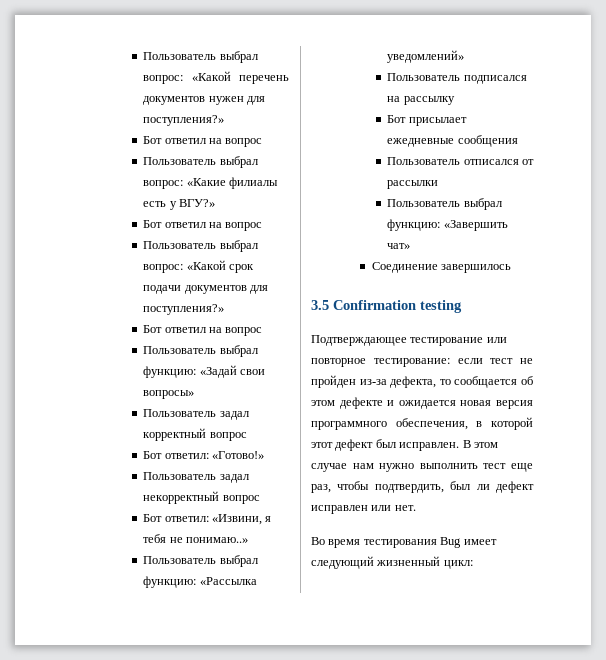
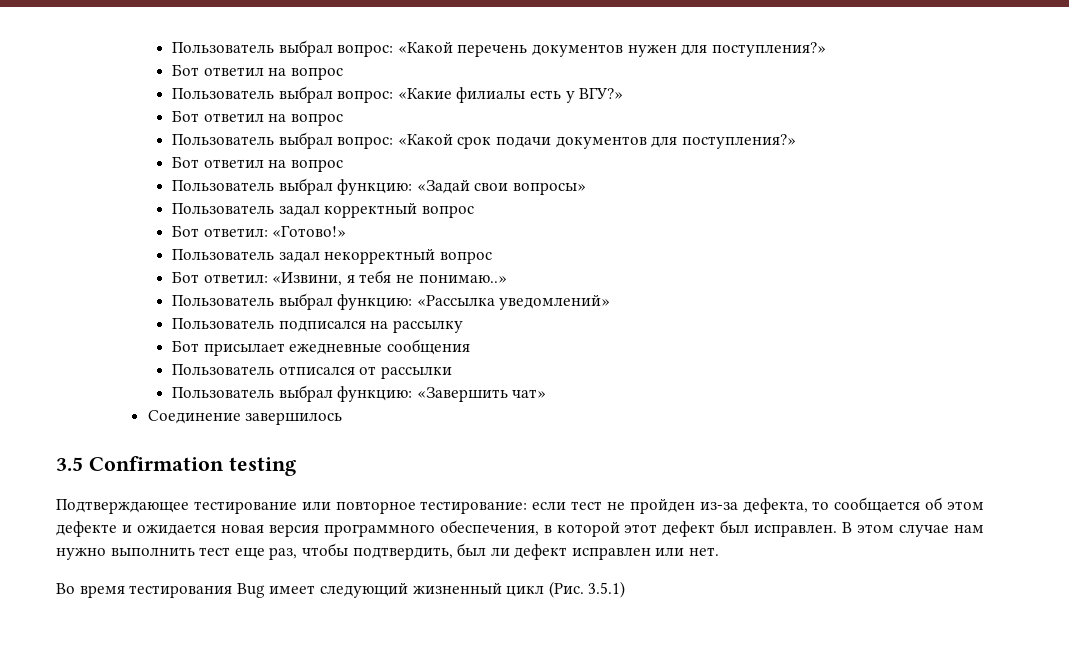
[443,560,473,569] цикл: -> [506,581,626,598] цикл (Рис. 3.5.1)

